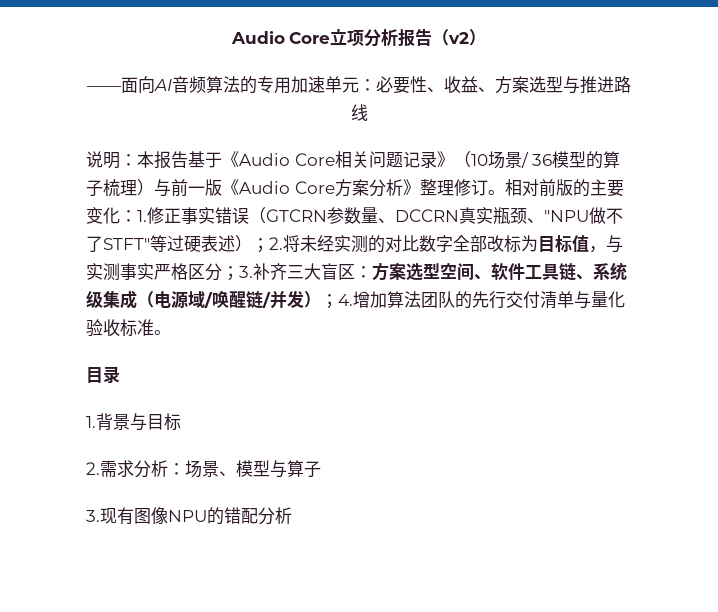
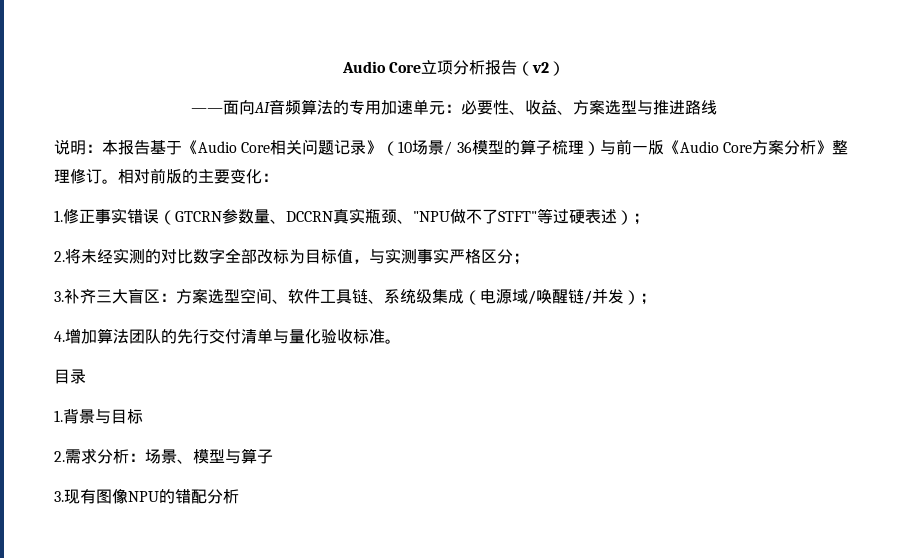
(137, 216) none -> (278, 177) //
(269, 245) none -> (649, 219) //
(239, 273) none -> (529, 259) //
(338, 301) none -> (656, 299) //

